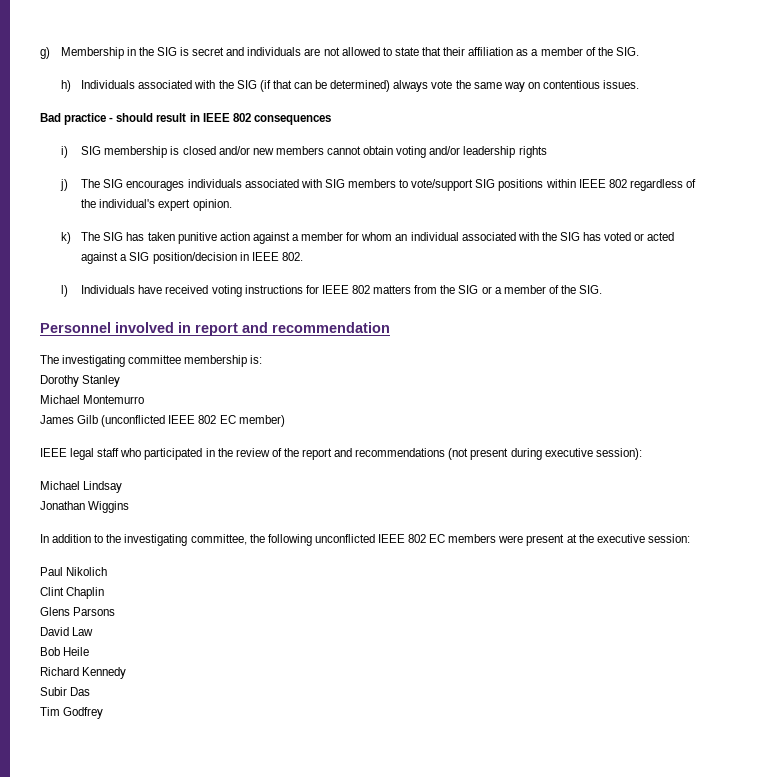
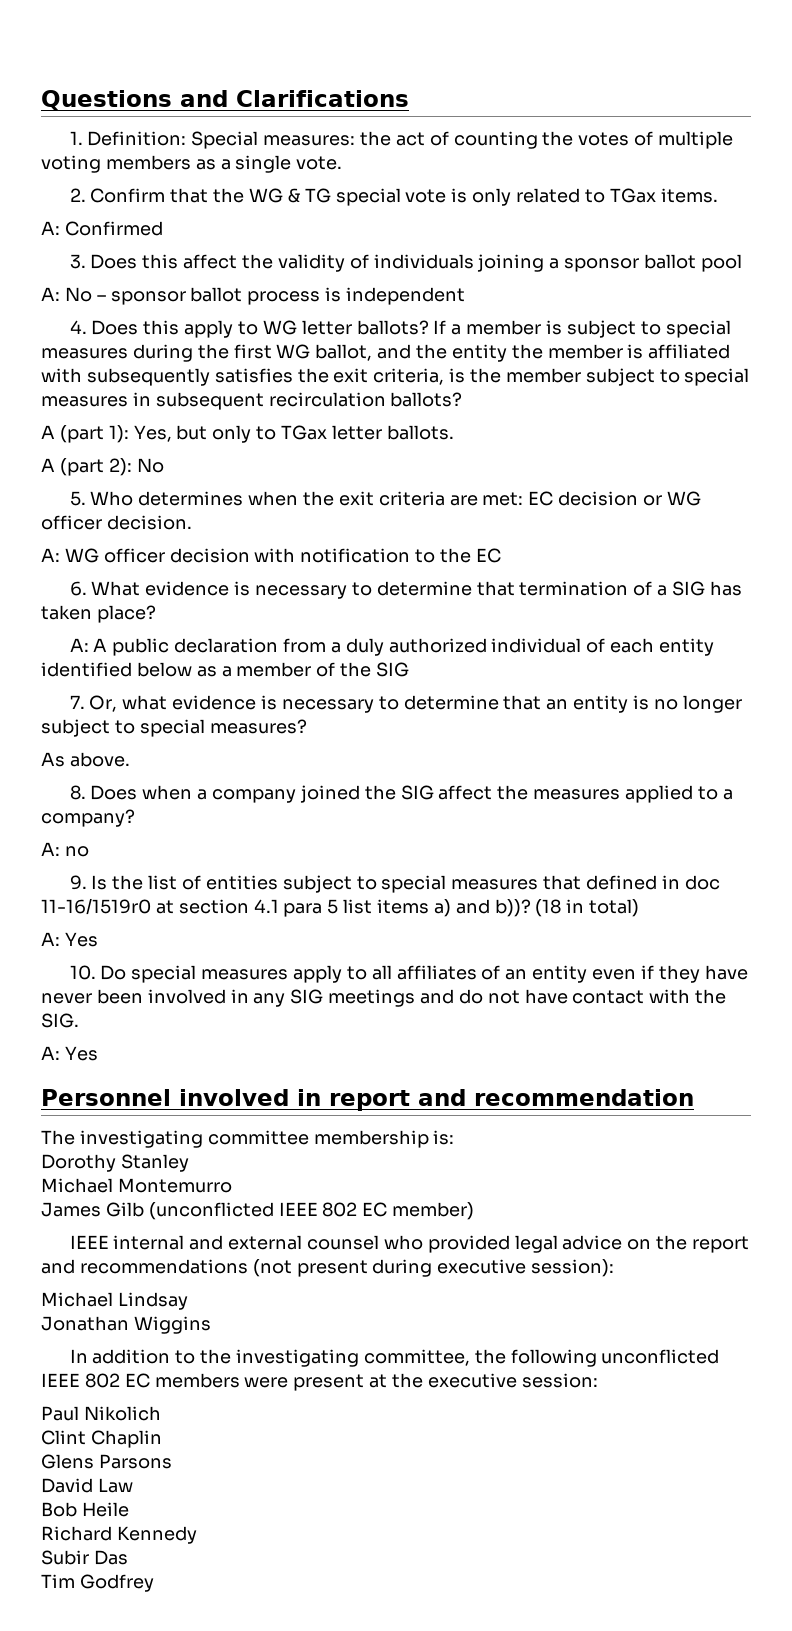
[40,47,514,59] g) Membership in the SIG is secret and individuals are not allowed to state that their affiliation -> [41,90,409,110] [69,131,734,149] [41,155,343,173] [69,188,718,206] [41,221,163,236] [69,254,742,272] [41,287,466,305] [69,320,731,338] [41,344,731,362] [41,368,750,386] [41,392,463,410] [41,425,454,443] [41,458,164,476] [69,491,701,506] [41,515,192,530] [41,548,501,563] [69,581,742,599] [41,605,156,623] [69,638,715,656] [41,662,192,677] Questions and Clarifications // 1. Definition: Special measures: the act of counting the votes of multiple voting members as a single vote. // 2. Confirm that the WG & TG special vote is only related to TGax items. // A: Confirmed // 3. Does this affect the validity of individuals joining a sponsor ballot pool // A: No – sponsor ballot process is independent // 4. Does this apply to WG letter ballots? If a member is subject to special measures during the first WG ballot, and the entity the member is affiliated with subsequently satisfies the exit criteria, is the member subject to special measures in subsequent recirculation ballots? // A (part 1): Yes, but only to TGax letter ballots. // A (part 2): No // 5. Who determines when the exit criteria are met: EC decision or WG officer decision. // A: WG officer decision with notification to the EC // 6. What evidence is necessary to determine that termination of a SIG has taken place? // A: A public declaration from a duly authorized individual of each entity identified below
[615,47,639,56] [60,80,640,92] [40,113,331,125] [60,146,547,158] [59,179,696,191] [81,199,232,211] [60,232,675,244] [81,252,303,264] [60,285,603,297] SIG. // h) Individuals associated with the SIG (if that can be determined) always vote the same way on contentious issues. // Bad practice - should result in IEEE 802 consequences // i) SIG membership is closed and/or new members cannot obtain voting and/or leadership rights // j) The SIG encourages individuals associated with SIG members to vote/support SIG positions within IEEE 802 regardless of the individual's expert opinion. // k) The SIG has taken punitive action against a member for whom an individual associated with the SIG has voted or acted against a SIG position/decision in IEEE 802. // l) Individuals have received voting instructions for IEEE 802 matters from the SIG or a member of the SIG. -> [376,662,410,677] [69,695,742,713] [41,719,307,737] [41,752,130,767] [69,785,733,803] [41,809,135,827] [41,842,89,857] [69,875,720,893] [41,898,640,917] [41,932,98,947] [69,965,748,983] [41,989,727,1007] [41,1013,79,1028] [41,1046,98,1061] SIG // 7. Or, what evidence is necessary to determine that an entity is no longer subject to special measures? // As above. // 8. Does when a company joined the SIG affect the measures applied to a company? // A: no // 9. Is the list of entities subject to special measures that defined in doc 11-16/1519r0 at section 4.1 para 5 list items a) and b))? (18 in total) // A: Yes // 10. Do special measures apply to all affiliates of an entity even if they have never been involved in any SIG meetings and do not have contact with the SIG. // A: Yes
[70,448,282,460] legal staff who participated in the review of -> [113,1235,652,1253] internal and external counsel who provided legal advice on

